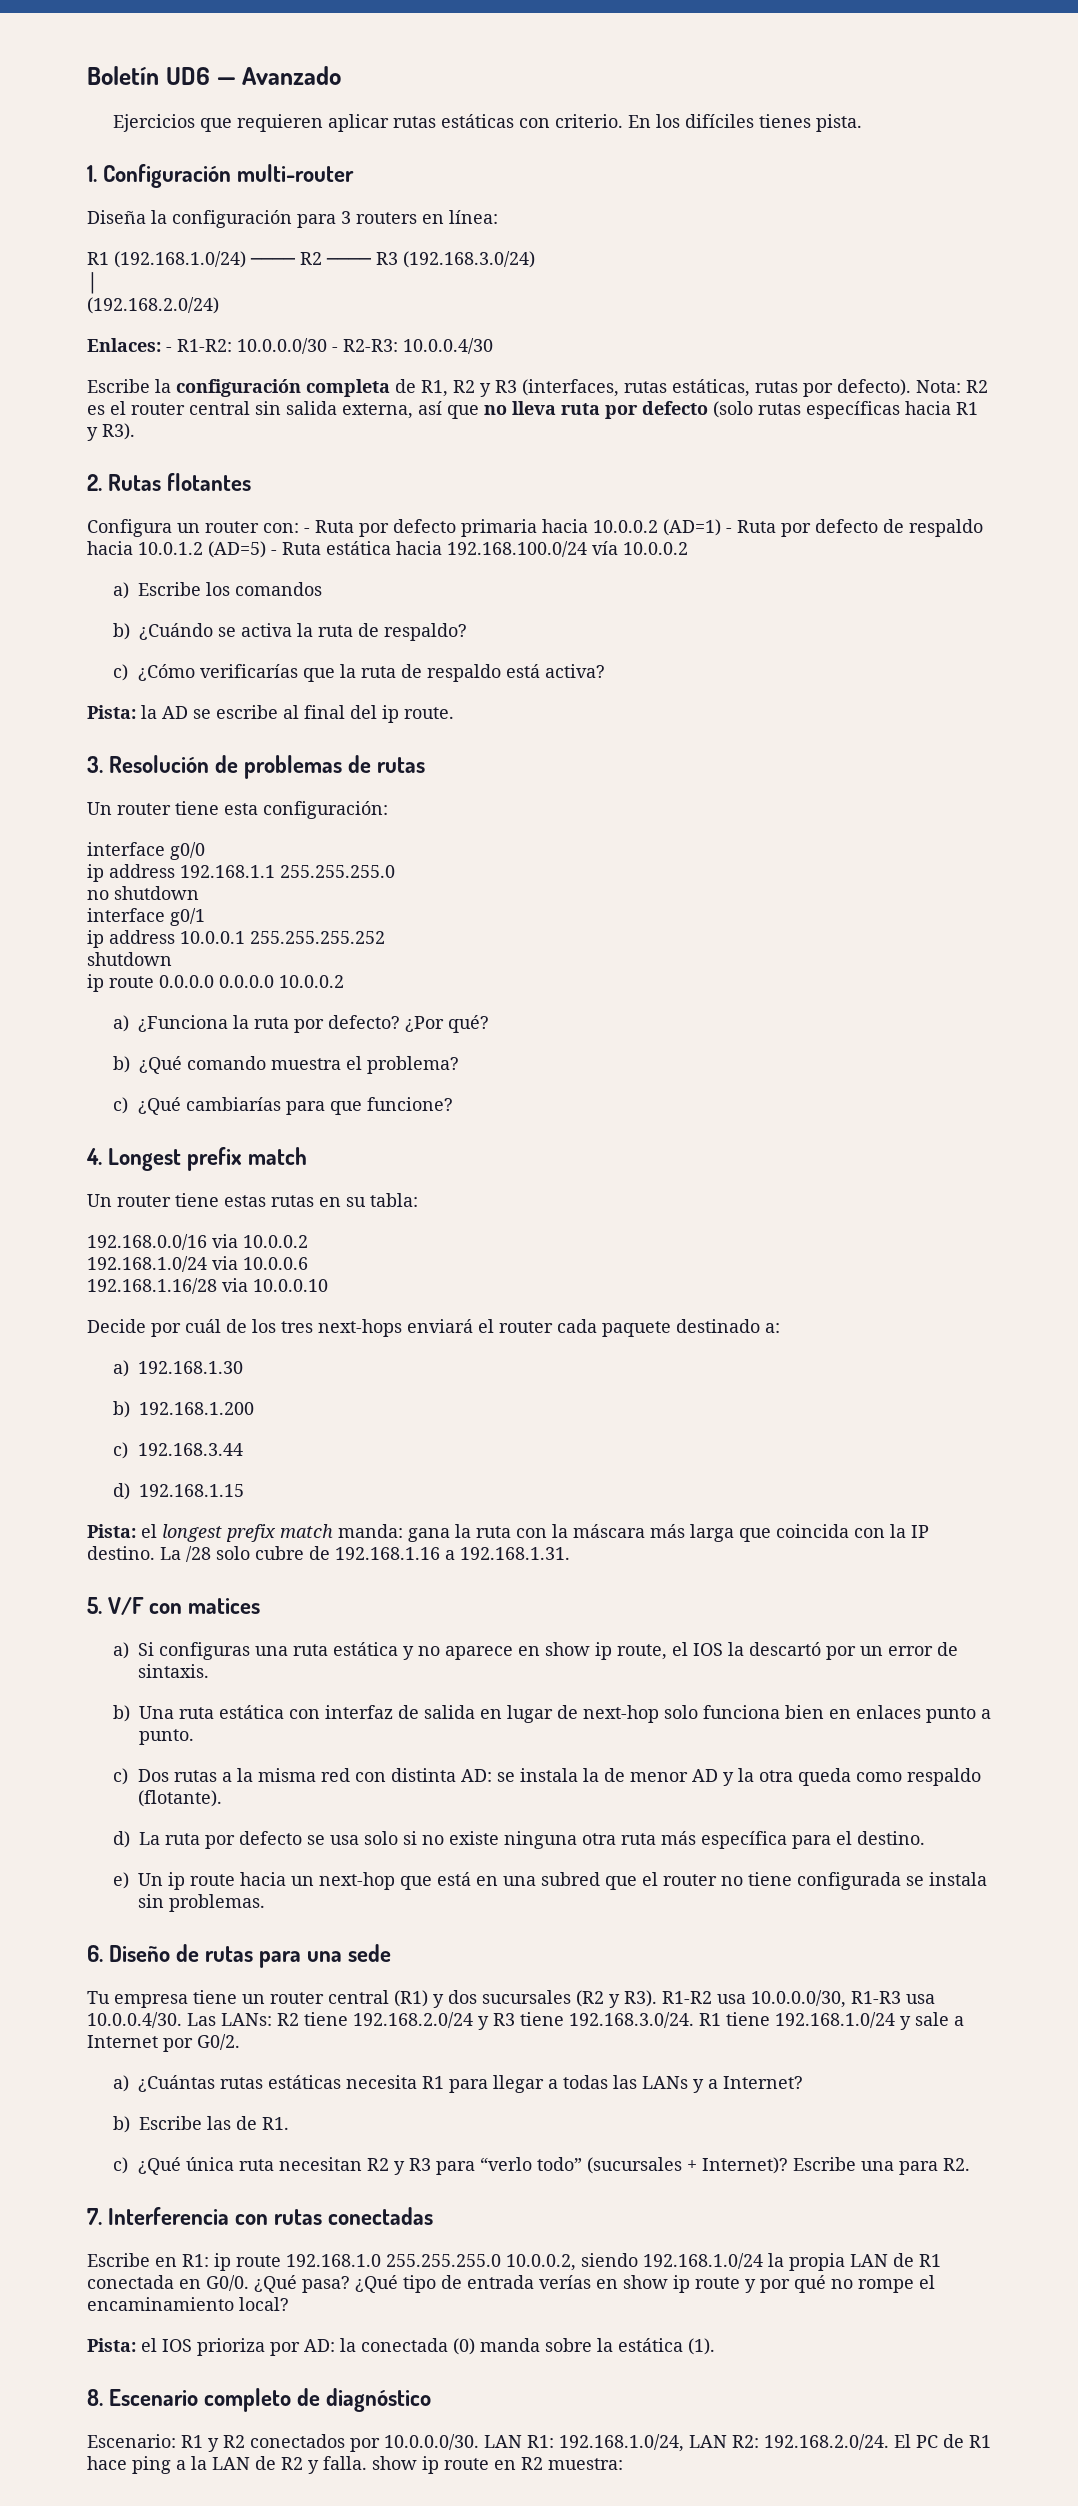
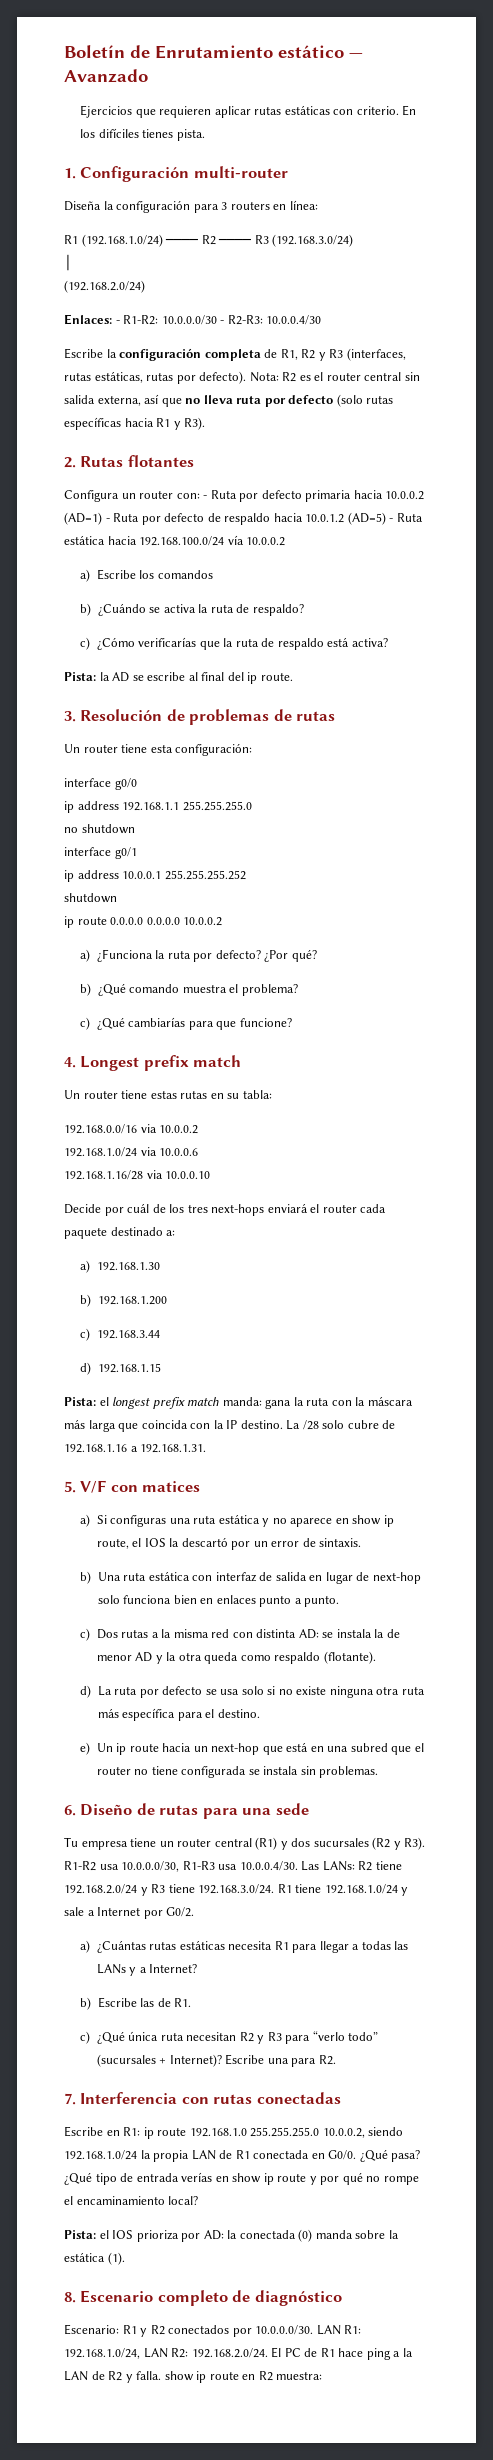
[165,67,210,85] UD6 -> [130,45,344,59] de Enrutamiento estático

